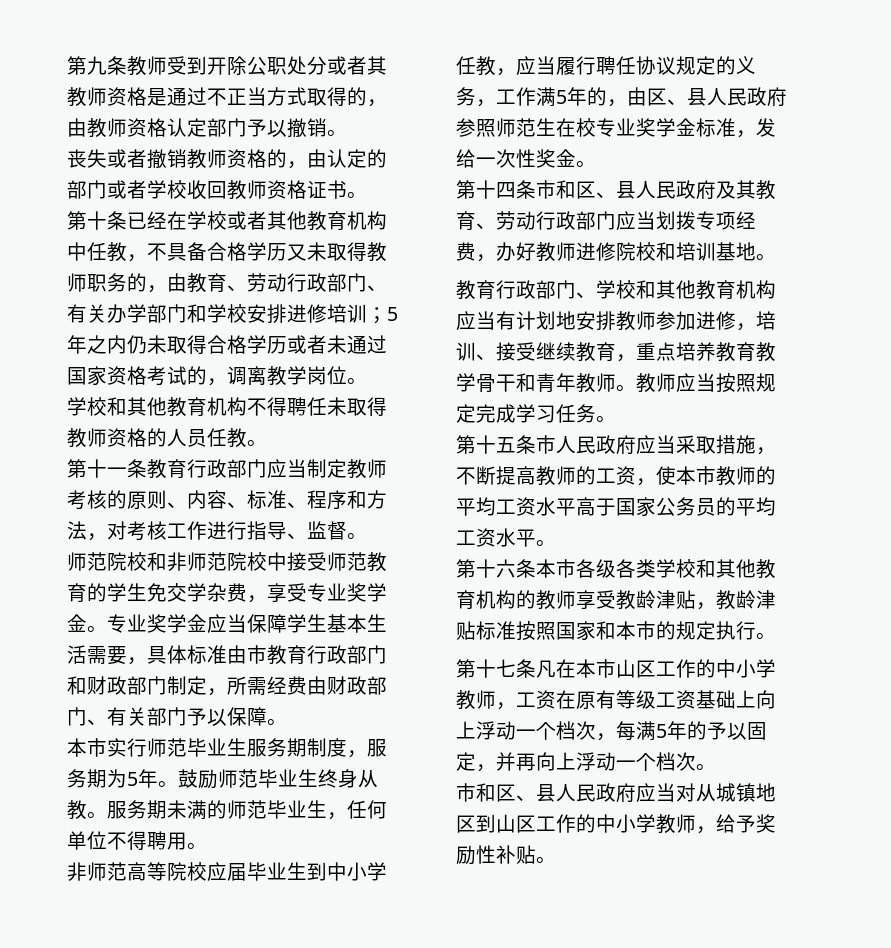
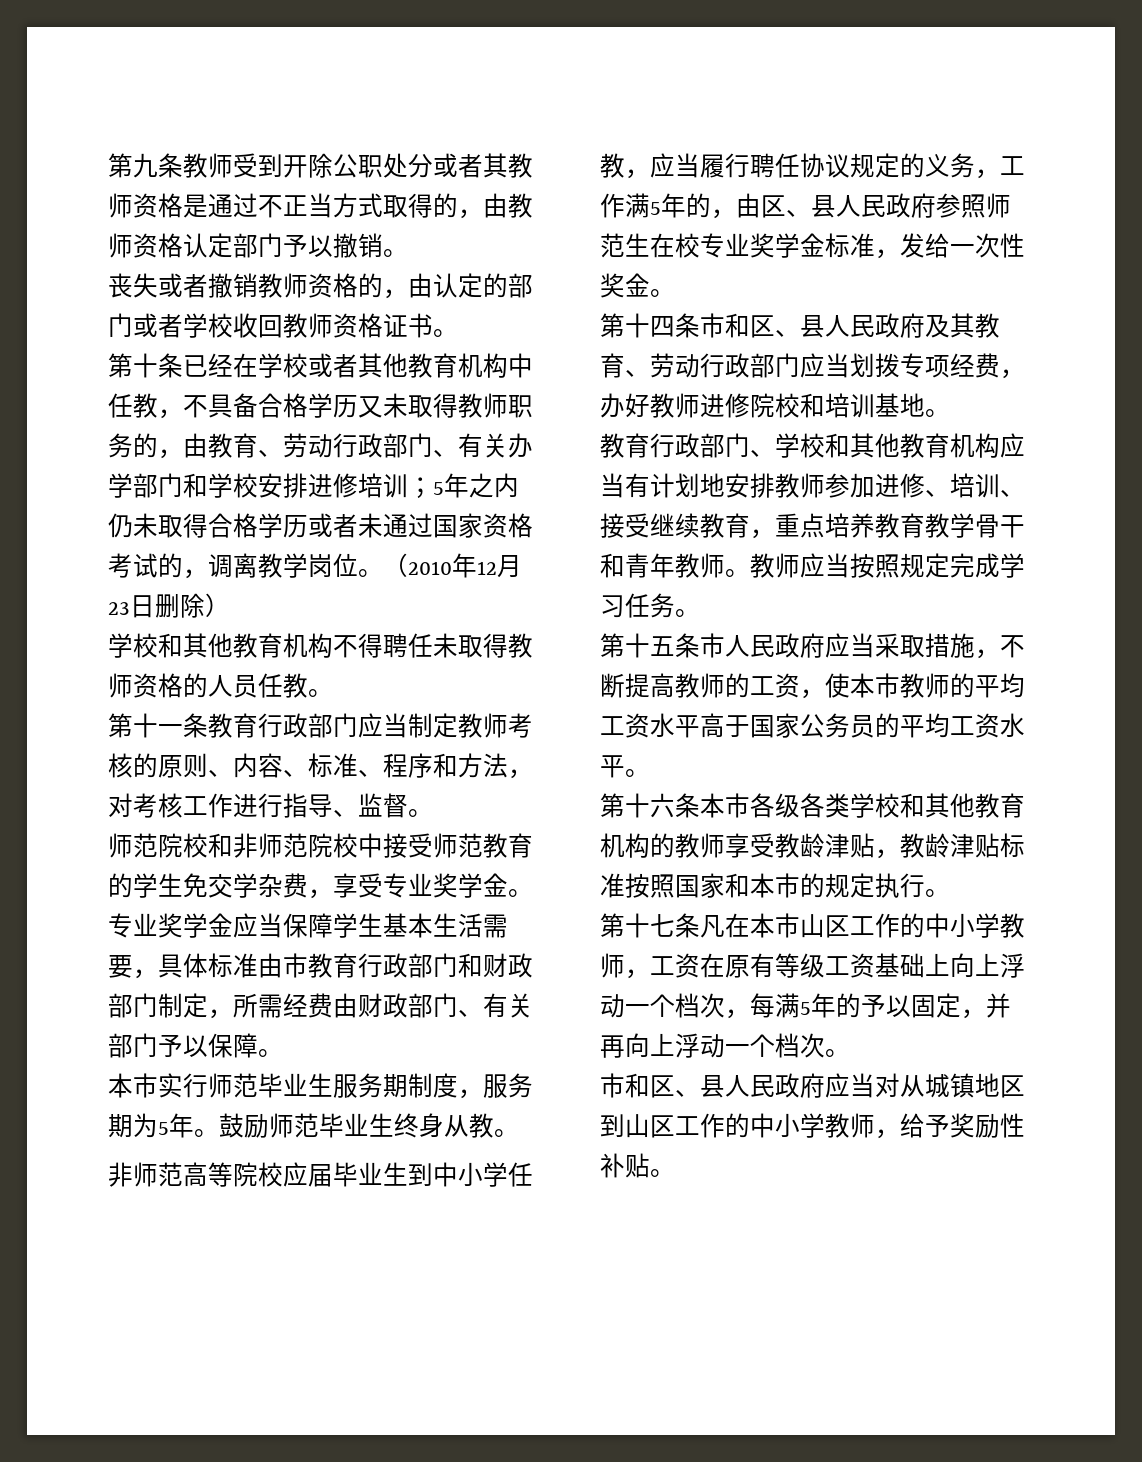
(367, 381) none -> [383,553,522,578] [108,593,230,618] （2010年12月23日删除）
[107,800,387,820] [67,831,207,850] 服务期未满的师范毕业生，任何单位不得聘用。 -> (519, 1133) none
[736,323,756,331] ， -> [925,490,950,497] 、

